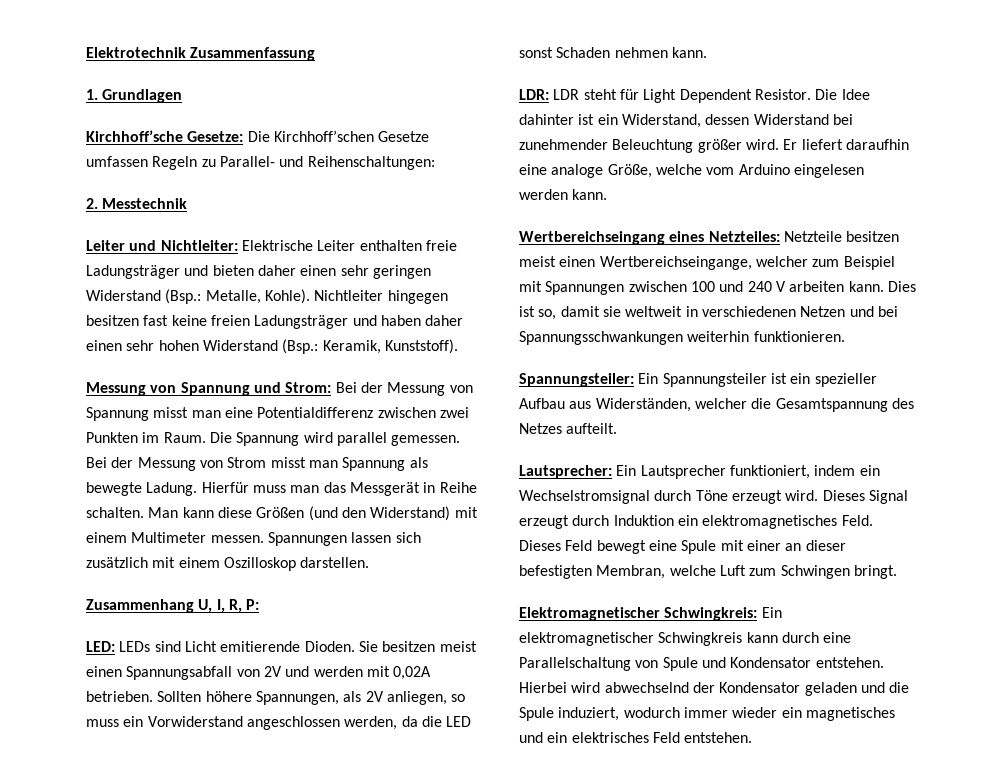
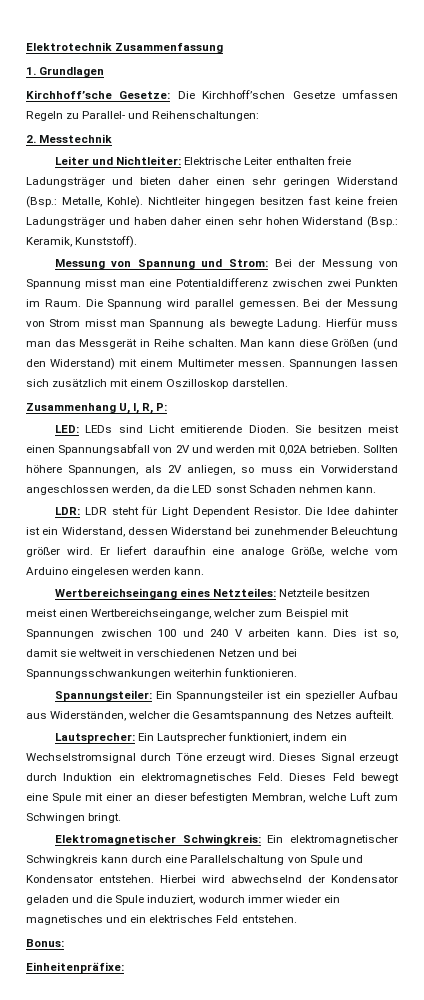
(753, 737) none -> [26,939,64,947] [26,962,124,973] // Bonus: // Einheitenpräfixe:

